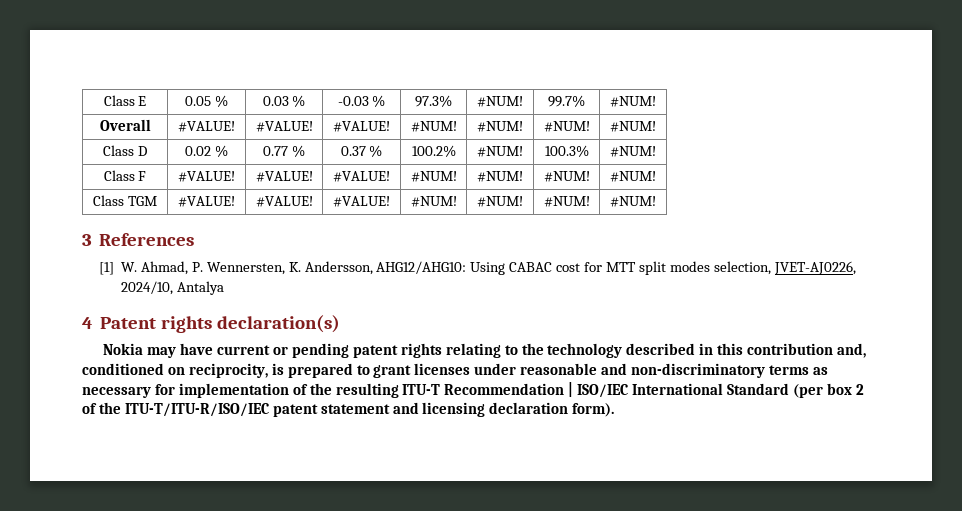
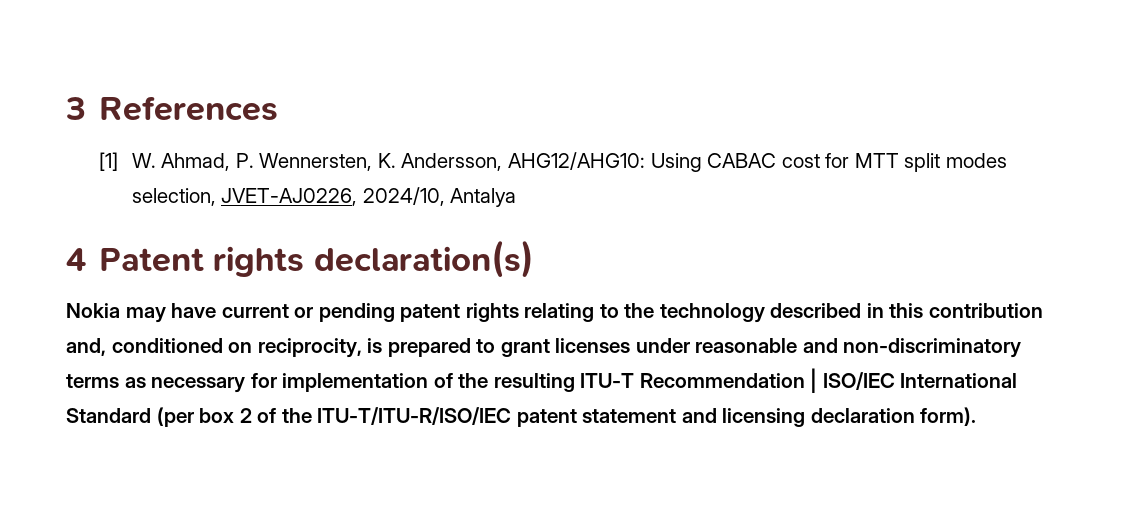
[103,95,147,106] [185,95,228,107] [262,95,306,107] [337,95,386,107] [415,95,452,107] [477,96,523,107] [548,95,585,107] [610,96,656,107] [99,119,151,131] [178,121,235,132] [255,121,313,132] [333,121,390,132] [410,121,457,132] [477,121,523,132] [543,121,590,132] [610,121,656,132] [103,145,147,156] [185,145,228,157] [263,145,305,157] [340,145,383,157] [411,145,456,157] [477,146,523,157] [544,145,589,157] [610,146,656,157] [103,170,147,181] [178,171,235,182] [255,171,313,182] [333,171,390,182] [410,171,457,182] [477,171,523,182] [543,171,590,182] [610,171,656,182] [93,195,157,206] [178,196,235,207] [255,196,313,207] [333,196,390,207] [410,196,457,207] [477,196,523,207] [543,196,590,207] [610,196,656,207] Class E | 0.05 % | 0.03 % | -0.03 % | 97.3% | #NUM! | 99.7% | #NUM! // Overall | #VALUE! | #VALUE! | #VALUE! | #NUM! | #NUM! | #NUM! | #NUM! // Class D | 0.02 % | 0.77 % | 0.37 % | 100.2% | #NUM! | 100.3% | #NUM! // Class F | #VALUE! | #VALUE! | #VALUE! | #NUM! | #NUM! | #NUM! | #NUM! // Class TGM | #VALUE! | #VALUE! | #VALUE! | #NUM! | #NUM! | #NUM! | #NUM! // -> (65, 108) none

